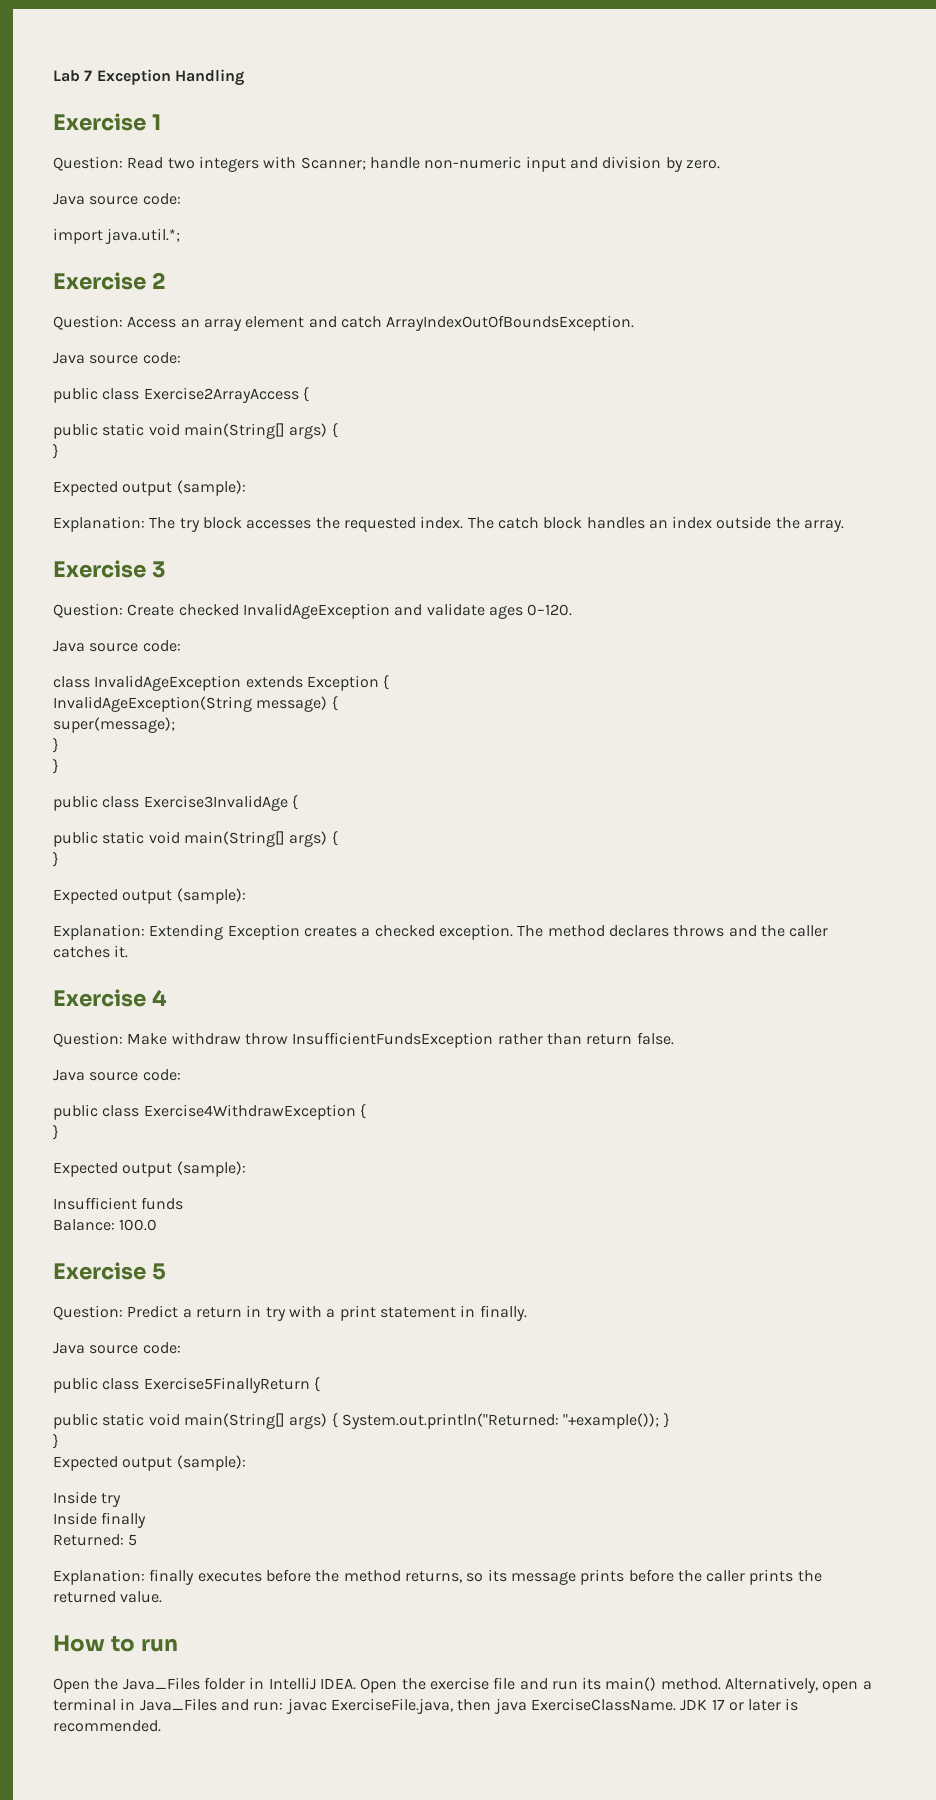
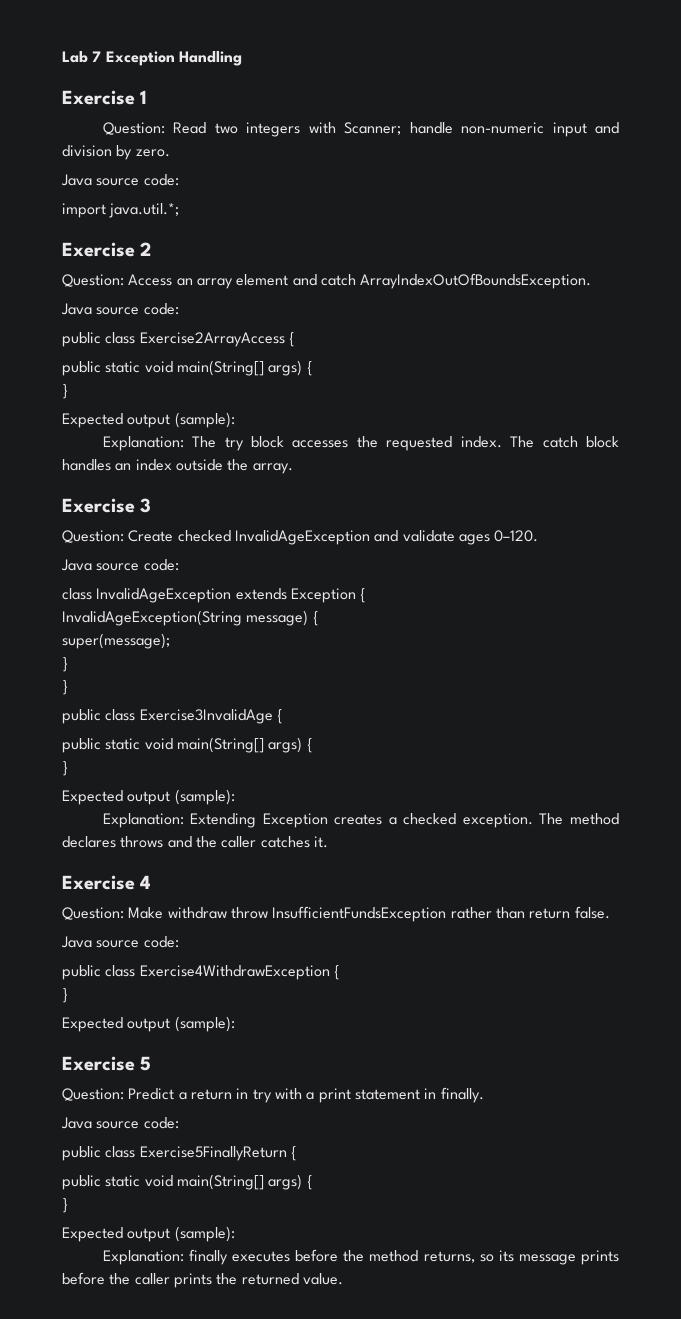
[53,1197,184,1210] [53,1219,158,1231] // Insufficient funds // Balance: 100.0 -> (235, 1024) none
[341,1413,670,1429] [53,1434,59,1449] [53,1455,246,1471] [53,1491,122,1507] [53,1512,147,1528] [53,1534,138,1546] System.out.println("Returned: "+example()); } // } // Expected output (sample): // Inside try // Inside finally // Returned: 5 -> [62,1198,68,1213] [62,1226,235,1242] // } // Expected output (sample):
[53,1635,178,1652] [53,1677,872,1693] [53,1698,799,1714] [53,1720,161,1732] // How to run // Open the Java_Files folder in IntelliJ IDEA. Open the exercise file and run its main() method. Alternatively, open a terminal in Java_Files and run: javac ExerciseFile.java, then java ExerciseClassName. JDK 17 or later is recommended. -> (343, 1279) none

